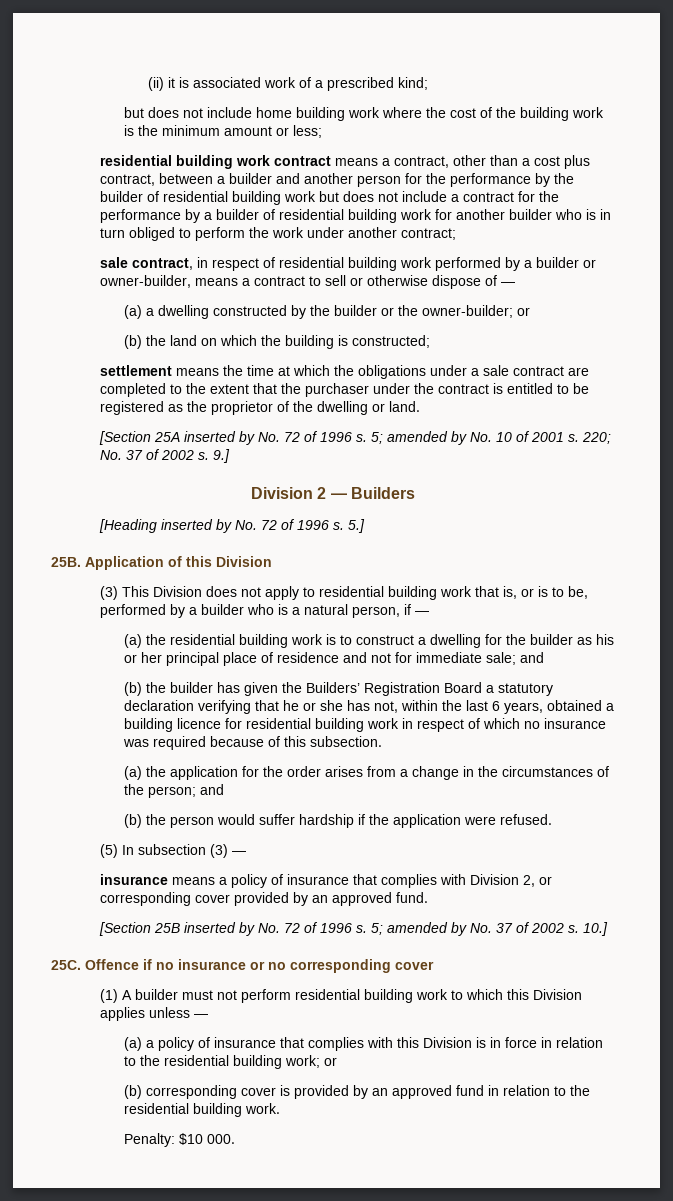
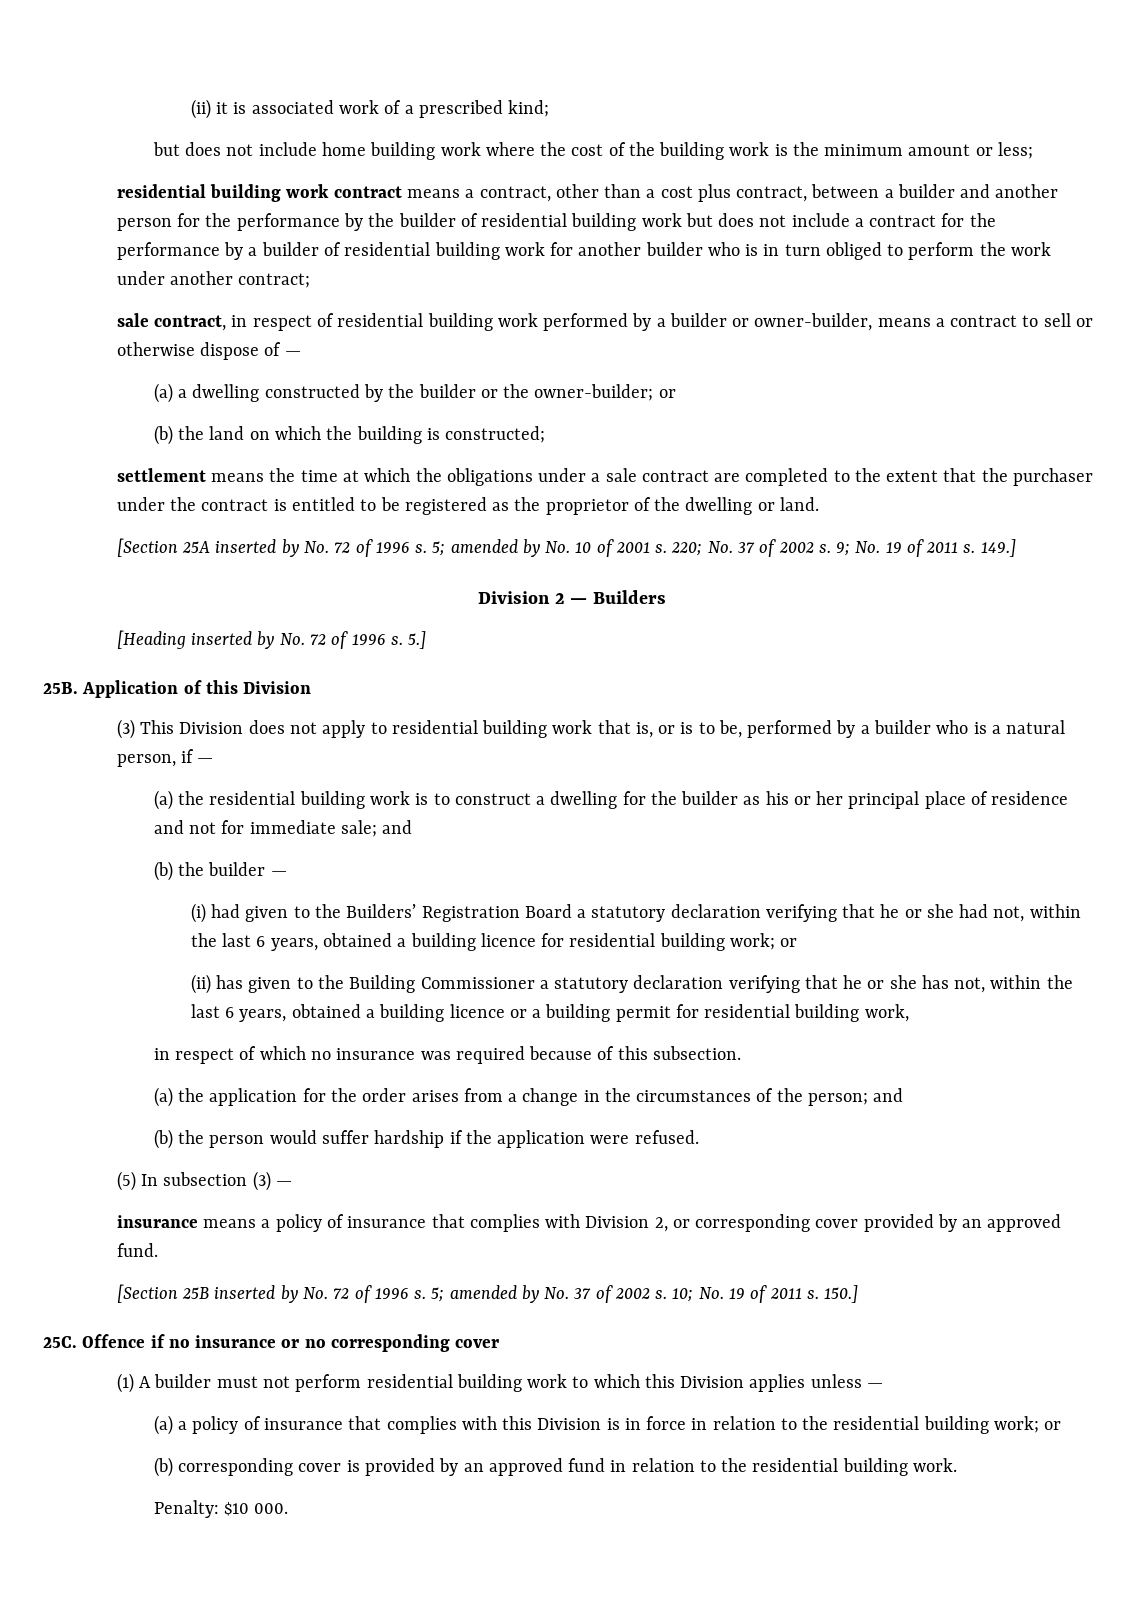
[212,449,230,463] 9.] -> [836,539,1016,557] 9; No. 19 of 2011 s. 149.]
[217,682,279,696] has given -> [270,871,287,876] [190,903,310,923] — // (i) had given to
(344, 705) none -> [959,904,1081,922] [190,933,798,951] [190,974,917,994] had not, within the last 6 years, obtained a building licence for residential building work; or // (ii) has given to the Building Commissioner a statutory declaration verifying that he or she
[225,718,400,732] for residential building work -> [509,1004,909,1022] or a building permit for residential building work, //
[582,922,608,936] 10.] -> [672,1285,859,1303] 10; No. 19 of 2011 s. 150.]

